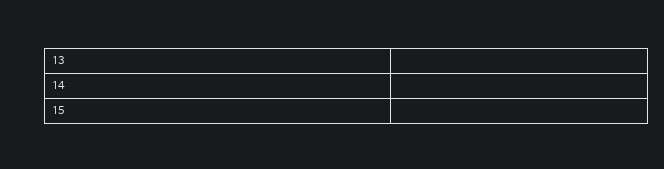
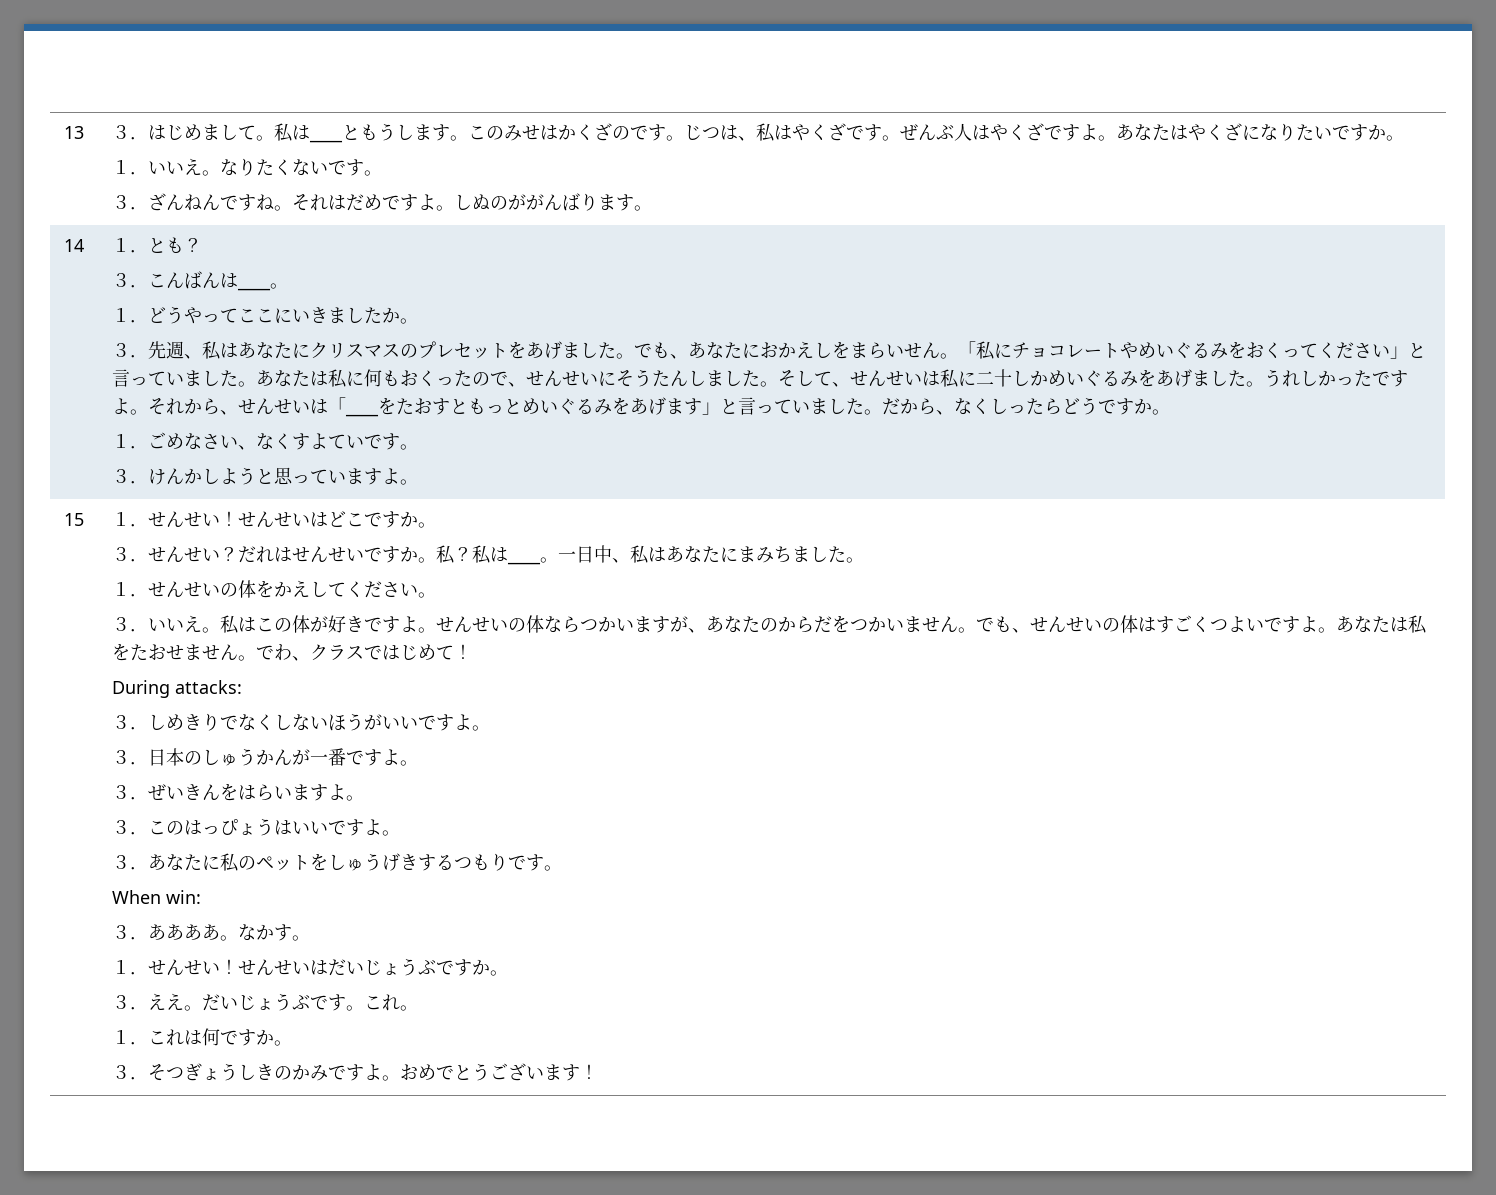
[51,81,65,89] [51,106,64,114] // 14 | // 15 | -> [111,123,1404,143] [111,158,382,176] [111,193,652,211] [63,239,84,252] [111,237,202,254] [111,271,288,291] [111,306,418,324] [111,341,1426,360] [111,369,1408,388] [111,397,346,415] [344,397,1170,417] [111,432,418,450] [111,467,418,485] [63,513,84,526] [111,511,436,528] [111,545,864,565] [111,580,436,598] [111,615,1427,634] [111,643,472,661] [111,680,242,698] [111,713,490,731] [111,748,418,766] [111,783,364,801] [111,818,400,836] [111,853,562,872] [111,890,201,904] [111,924,310,941] [111,958,508,976] [111,993,418,1011] [111,1028,292,1046] [111,1063,598,1081] ３．はじめまして。私は____ともうします。このみせはかくざのです。じつは、私はやくざです。ぜんぶ人はやくざですよ。あなたはやくざになりたいですか。 // １．いいえ。なりたくないです。 // ３．ざんねんですね。それはだめですよ。しぬのががんばります。 // 14 | １．とも？ // ３．こんばんは____。 // １．どうやってここにいきましたか。 // ３．先週、私はあなたにクリスマスのプレセットをあげました。でも、あなたにおかえしをまらいせん。「私にチョコレートやめいぐるみをおくってください」と言っていました。あなたは私に何もおくったので、せんせいにそうたんしました。そして、せんせいは私に二十しかめいぐるみをあげました。うれしかったですよ。それから、せんせいは「____をたおすともっとめいぐるみをあげます」と言っていました。だから、なくしったらどうですか。 // １．ごめなさい、なくすよていです。 // ３．けんかしようと思っていますよ。 // 15 | １．せんせい！せんせいはどこですか。 // ３．せんせい？だれはせんせいですか。私？私は____。一日中、私はあなたにまみちました。 // １．せんせいの体をかえしてください。 // ３．いいえ。私はこの体が好きですよ。せんせいの体ならつかいますが、あなたのからだをつかいません。でも、せんせいの体はすごくつよいですよ。あなたは私をたおせません。でわ、クラスではじめて！ // During attacks: // ３．しめきりでなくしないほうがいいですよ。 // ３．日本のしゅうかんが一番ですよ。 // ３．ぜいきんをはらいますよ。 // ３．このはっぴょうはいいですよ。 // ３．あなたに私のペットをしゅうげきするつもりです。 // When win: // ３．ああああ。なかす。 // １．せんせい！せんせいはだいじょうぶですか。 // ３．ええ。だいじょうぶです。これ。 // １．これは何ですか。 // ３．そつぎょうしきのかみですよ。おめでとうございます！

